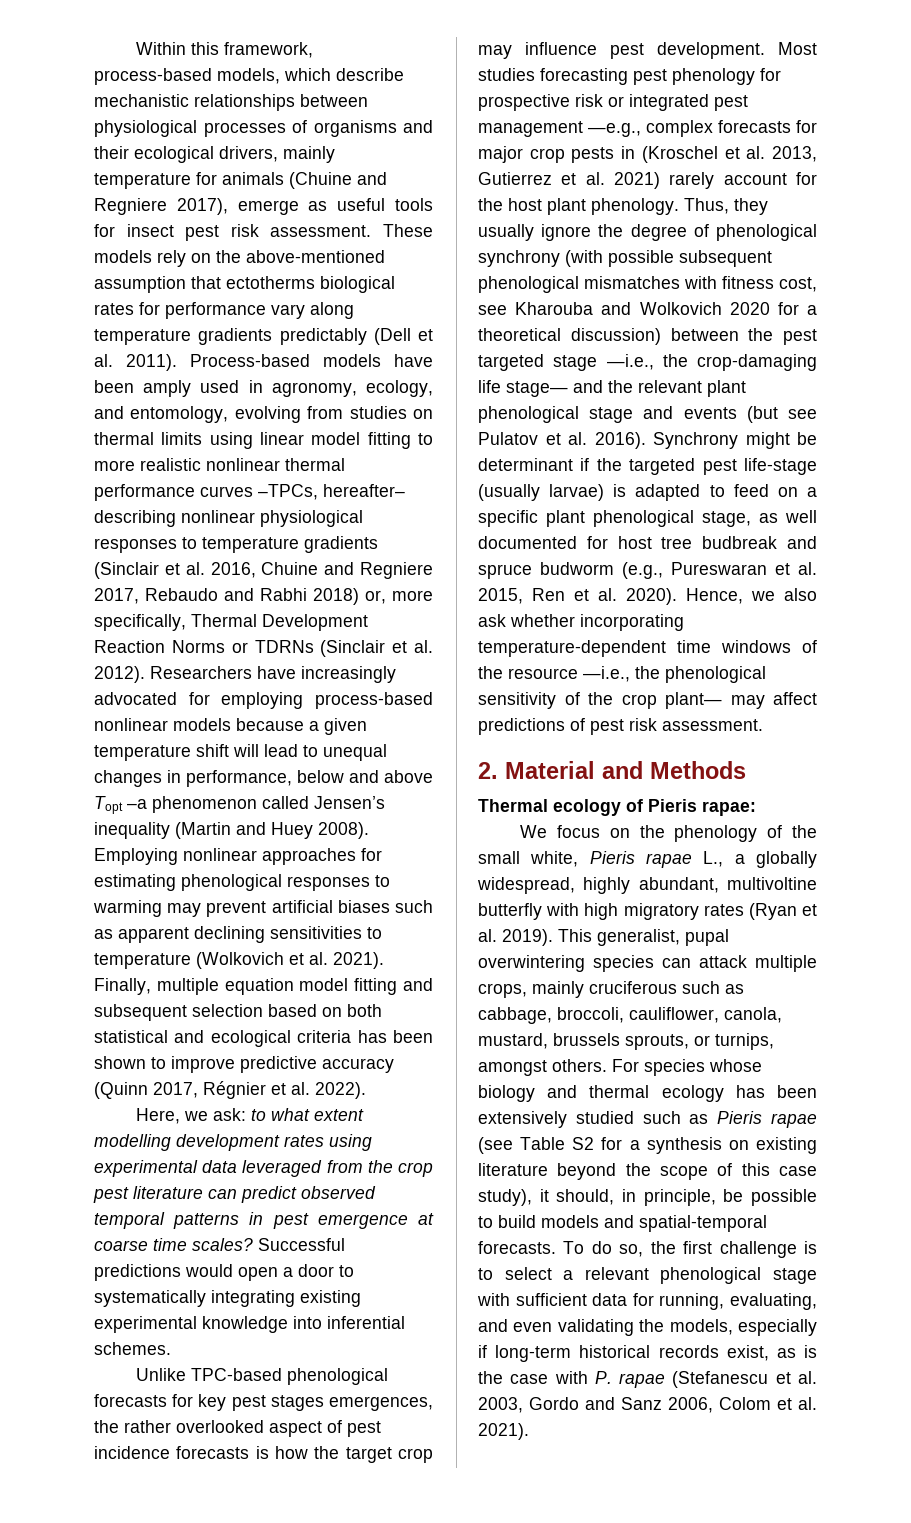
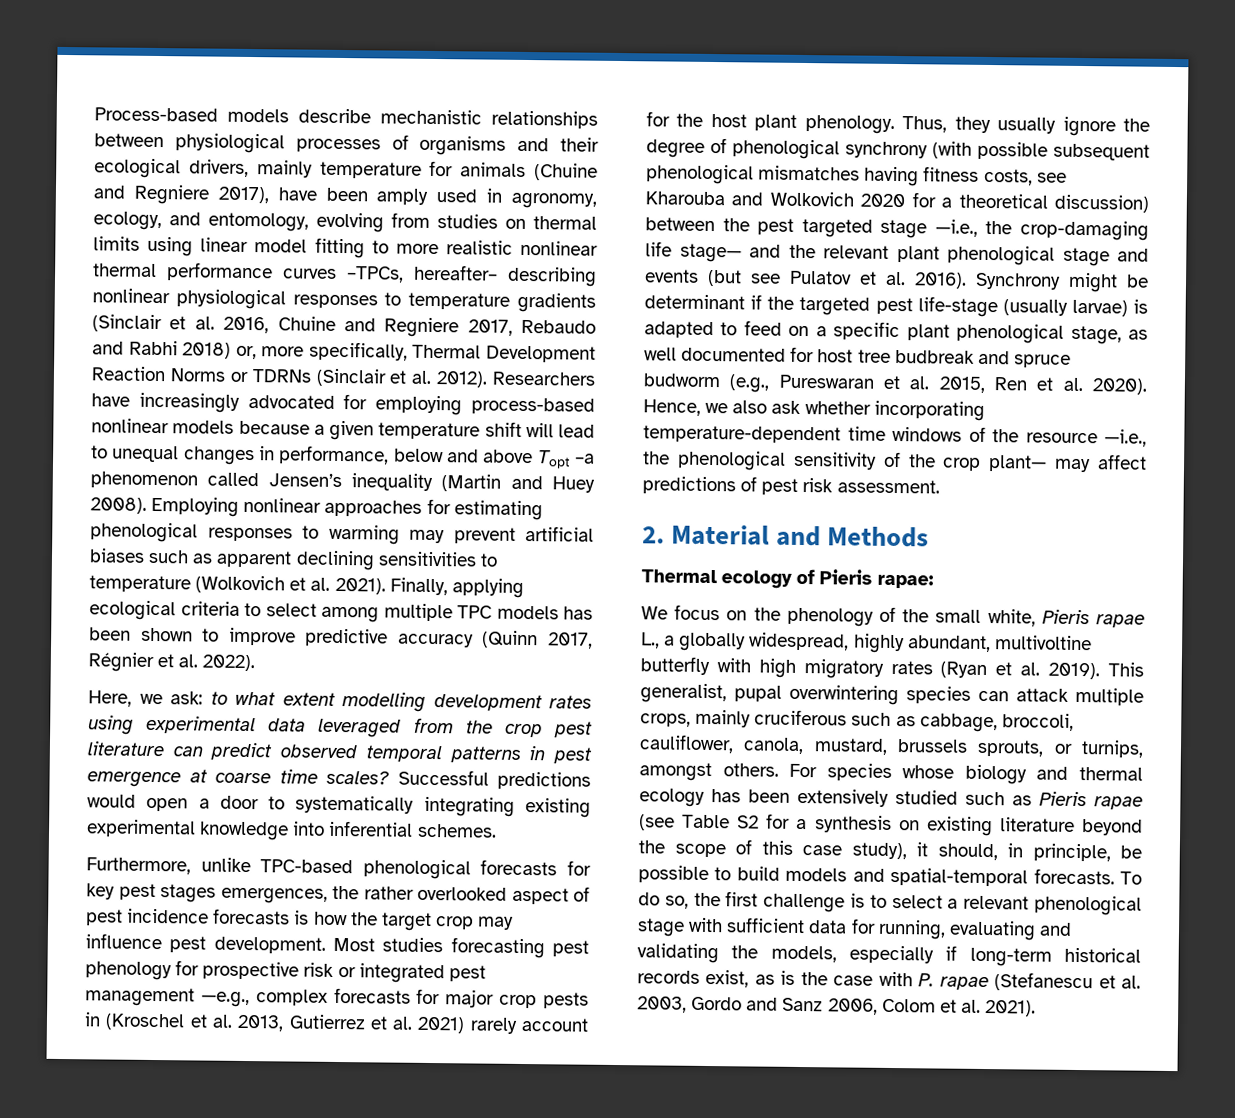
[135,42,313,58] [94,68,331,85] Within this framework, process-based models, which -> [94,107,289,123] Process-based models
[237,198,434,215] [94,224,433,241] [94,250,385,267] [94,276,395,293] [94,302,354,319] [94,328,433,345] [94,354,381,371] emerge as useful tools for insect pest risk assessment. These models rely on the above-mentioned assumption that ectotherms biological rates for performance vary along temperature gradients predictably (Dell et al. 2011). Process-based models -> (270, 195) none
[156,978,433,995] [94,1004,382,1021] [94,1030,352,1047] multiple equation model fitting and subsequent selection based on both statistical and ecological criteria -> [451,578,524,598] [89,600,559,623] applying ecological criteria to select among multiple TPC models
[135,1368,186,1381] Unlike -> [86,857,251,875] Furthermore, unlike
[684,276,817,292] with fitness cost, -> [864,166,1033,187] having fitness costs,
[730,1293,817,1310] [478,1319,553,1332] evaluating, and even -> [948,920,1072,941] evaluating and

